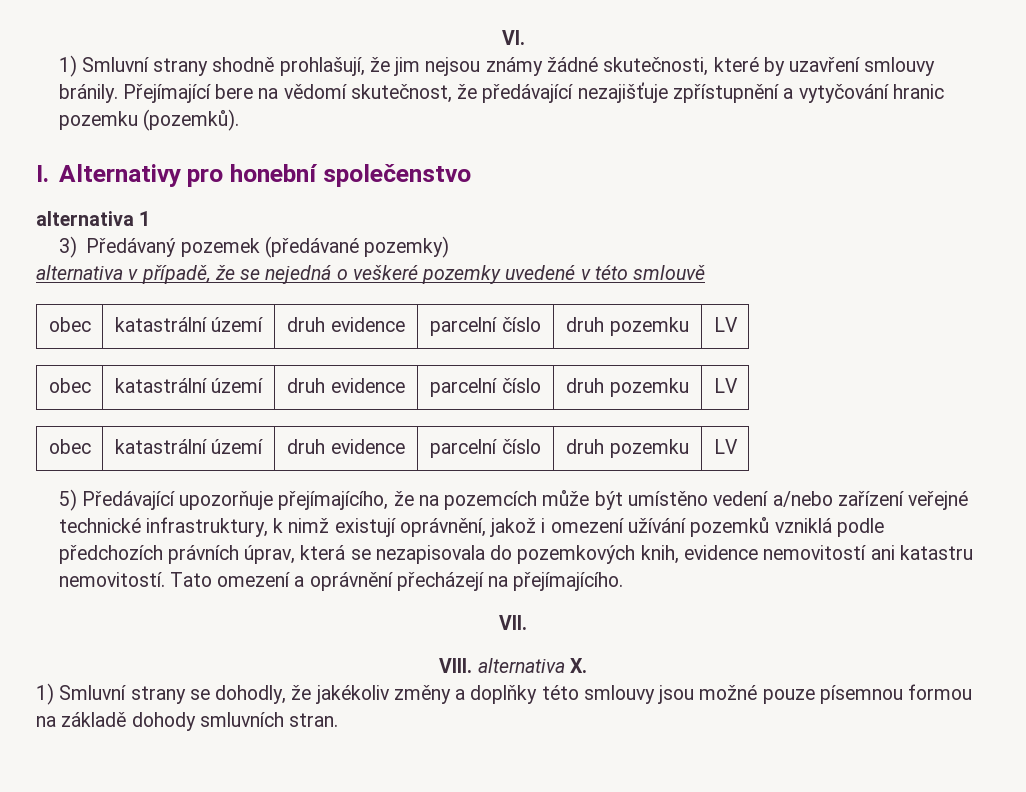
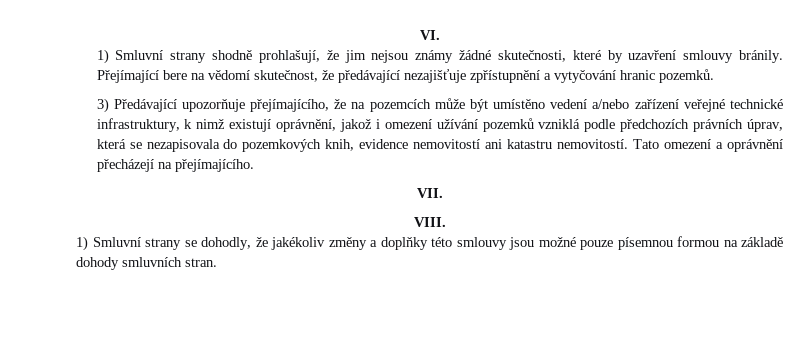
[58,109,239,131] [36,164,471,187] [36,211,151,226] [58,236,450,258] [36,264,706,284] [48,317,91,332] [114,317,264,332] [287,317,405,332] [430,317,541,336] [566,317,689,336] [713,317,738,332] [48,378,91,393] [114,378,264,393] [287,378,405,393] [430,378,541,397] [566,378,689,397] [713,378,738,393] [48,439,91,454] [114,439,264,454] [287,439,405,454] [430,439,541,458] [566,439,689,458] [713,439,738,454] [58,489,77,511] pozemku (pozemků). // I. Alternativy pro honební společenstvo // alternativa 1 // 3) Předávaný pozemek (předávané pozemky) // alternativa v případě, že se nejedná o veškeré pozemky uvedené v této smlouvě // obec | katastrální území | druh evidence | parcelní číslo | druh pozemku | LV // obec | katastrální území | druh evidence | parcelní číslo | druh pozemku | LV // obec | katastrální území | druh evidence | parcelní číslo | druh pozemku | LV // 5) -> [658,69,714,83] [96,98,109,113] pozemků. // 3)
[477,658,587,673] alternativa X. -> (446, 222) none

